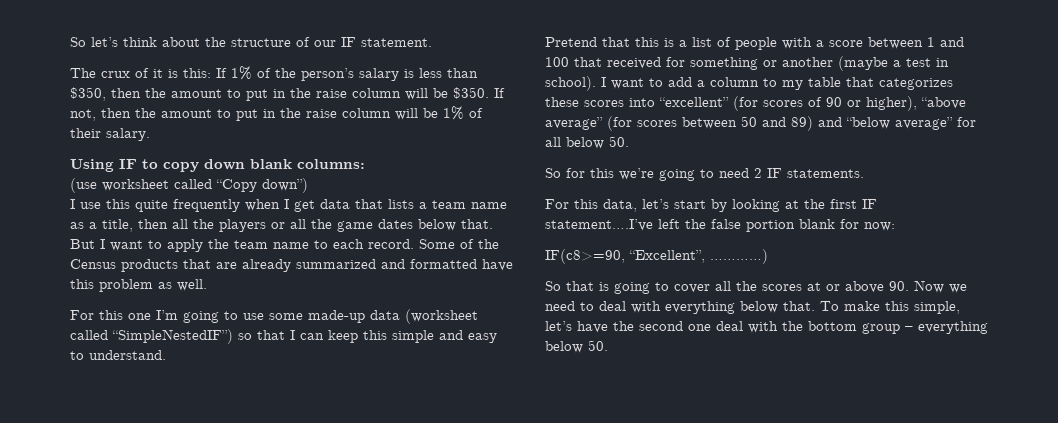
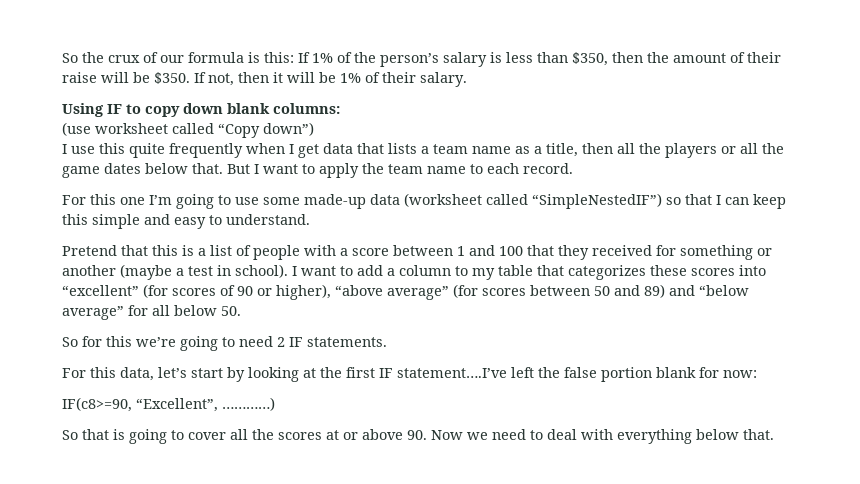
[70,37,432,47] [70,68,163,78] So let’s think about the structure of our IF statement. // The crux of it -> [62,52,244,63] So the crux of our formula
[227,88,401,101] to put in the raise column -> [730,52,781,63] [62,72,97,83] of their raise
[135,108,391,121] the amount to put in the raise column -> [273,72,283,83] it
[419,239,499,249] [70,259,513,272] [70,279,207,292] Some of the Census products that are already summarized and formatted have this problem as well. -> (573, 168) none
(602, 62) none -> [558,245,589,260] they
[820,301,960,314] [545,321,988,334] [545,340,608,353] To make this simple, let’s have the second one deal with the bottom group – everything below 50. -> (774, 434) none

